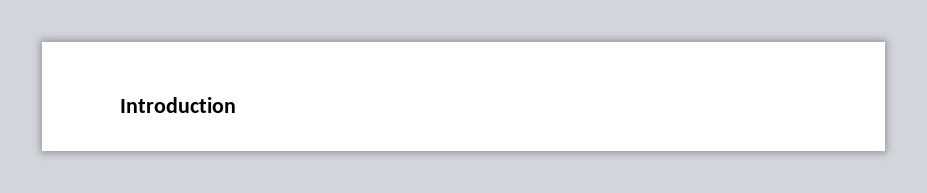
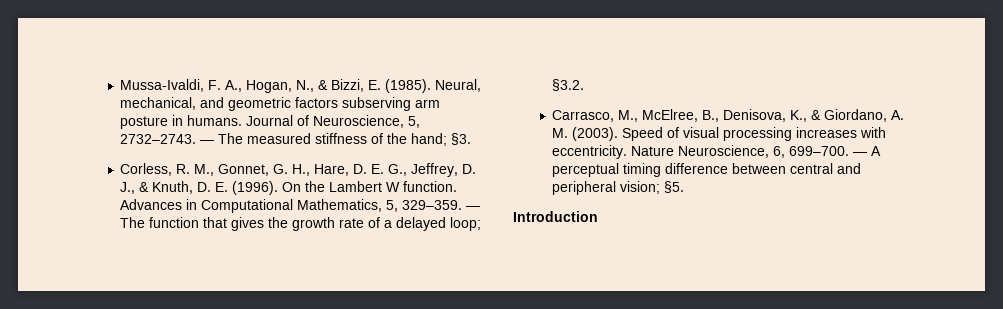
(120, 105) none -> [120,79,482,93] [120,97,441,111] [120,115,421,129] [120,133,472,146] [120,163,477,177] [120,181,458,195] [120,199,481,213] [120,217,482,231] [552,79,585,91] [552,109,905,122] [552,127,887,141] [552,145,882,159] [552,163,862,177] [552,181,685,195] Mussa-Ivaldi, F. A., Hogan, N., & Bizzi, E. (1985). Neural, mechanical, and geometric factors subserving arm posture in humans. Journal of Neuroscience, 5, 2732–2743. — The measured stiffness of the hand; §3. // Corless, R. M., Gonnet, G. H., Hare, D. E. G., Jeffrey, D. J., & Knuth, D. E. (1996). On the Lambert W function. Advances in Computational Mathematics, 5, 329–359. — The function that gives the growth rate of a delayed loop; §3.2. // Carrasco, M., McElree, B., Denisova, K., & Giordano, A. M. (2003). Speed of visual processing increases with eccentricity. Nature Neuroscience, 6, 699–700. — A perceptual timing difference between central and peripheral vision; §5. //

